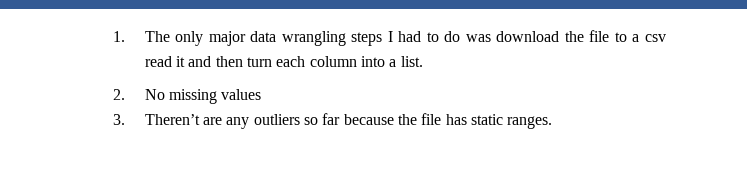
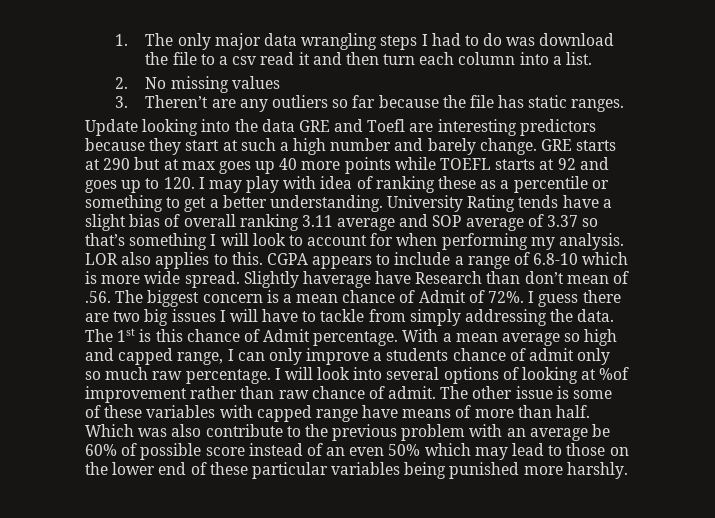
(553, 122) none -> [85,119,596,136] [85,138,617,155] [85,157,609,174] [85,176,609,193] [85,195,612,212] [85,214,599,231] [85,233,625,250] [85,252,629,269] [85,271,630,288] [85,290,621,307] [85,309,615,326] [85,328,618,346] [85,348,611,365] [85,367,630,384] [85,386,613,403] [85,405,591,422] [85,424,611,441] [85,443,629,460] [85,462,628,479] // Update looking into the data GRE and Toefl are interesting predictors because they start at such a high number and barely change. GRE starts at 290 but at max goes up 40 more points while TOEFL starts at 92 and goes up to 120. I may play with idea of ranking these as a percentile or something to get a better understanding. University Rating tends have a slight bias of overall ranking 3.11 average and SOP average of 3.37 so that’s something I will look to account for when performing my analysis. LOR also applies to this. CGPA appears to include a range of 6.8-10 which is more wide spread. Slightly haverage have Research than don’t mean of .56. The biggest concern is a mean chance of Admit of 72%. I guess there are two big issues I will have to tackle from simply addressing the data. The 1st is this chance of Admit percentage. With a mean average so high and capped range, I can only improve a students chance of admit only so much raw percentage. I will look into several options of looking at %of improvement rather than raw chance of admit. The other issue is some of these variables with capped range have means of more than half. Which was also contribute to the previous problem with an average be 60% of possible score instead of an even 50% which may lead to those on the lower end of these particular variables being punished more harshly.

